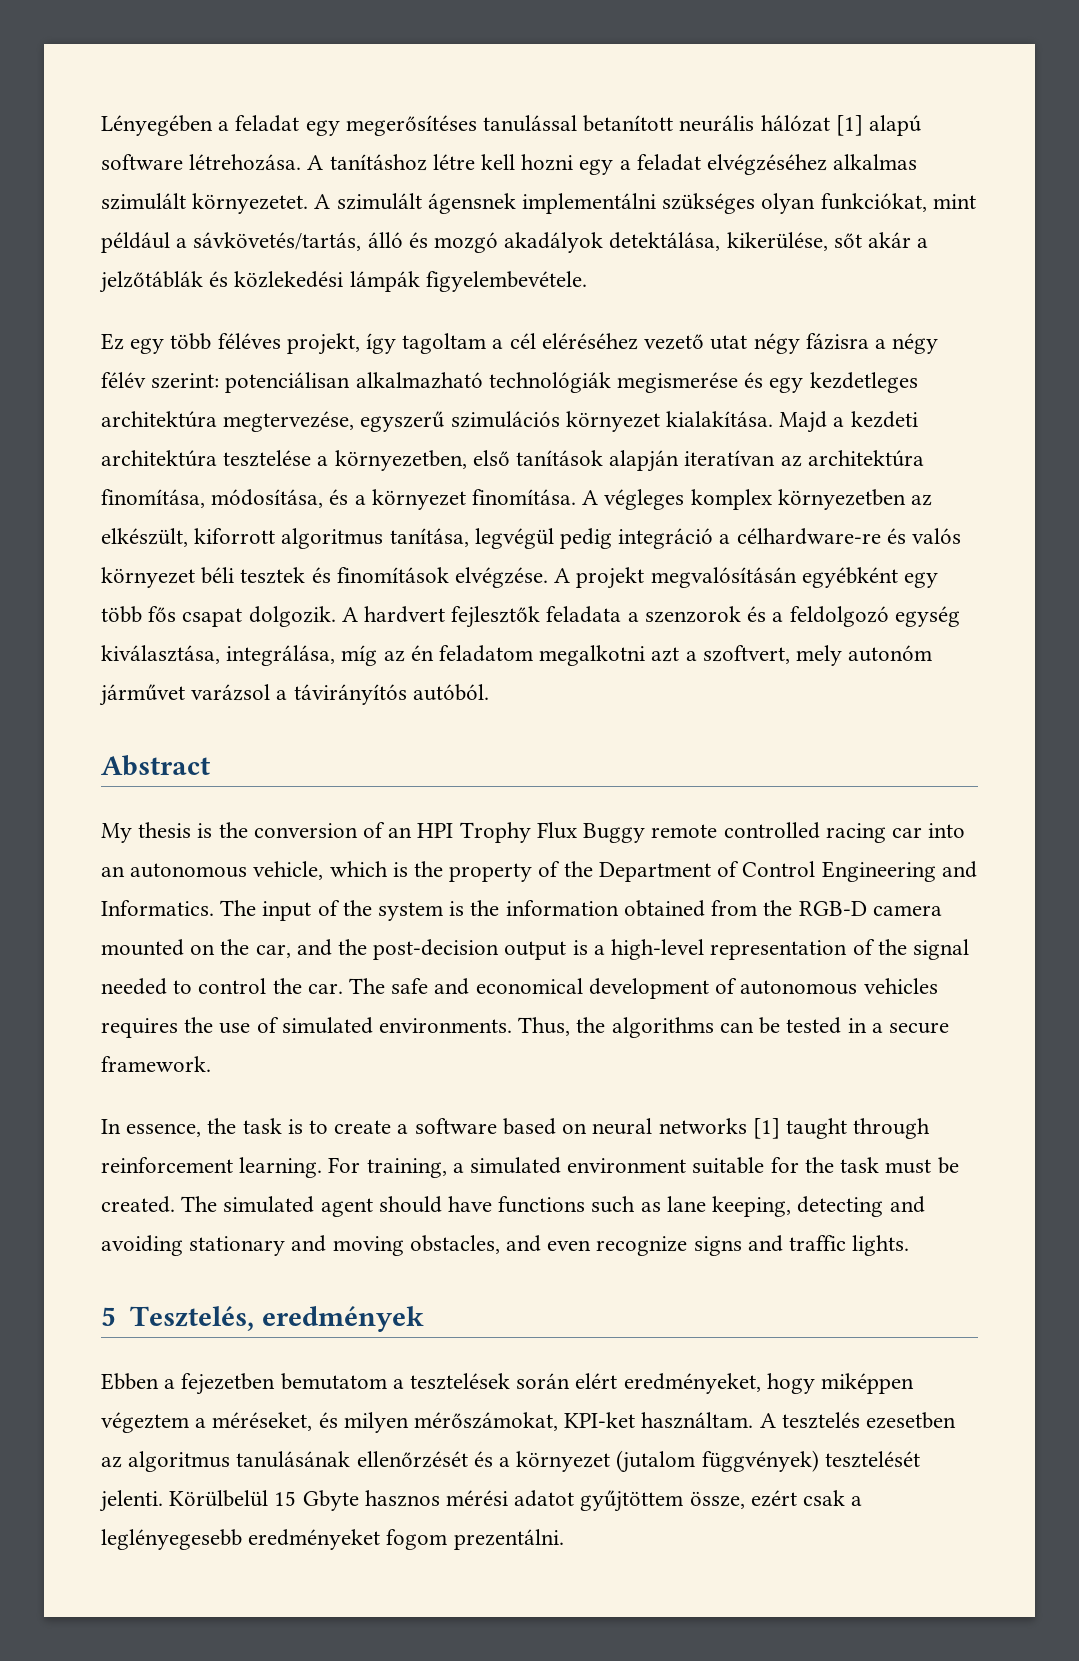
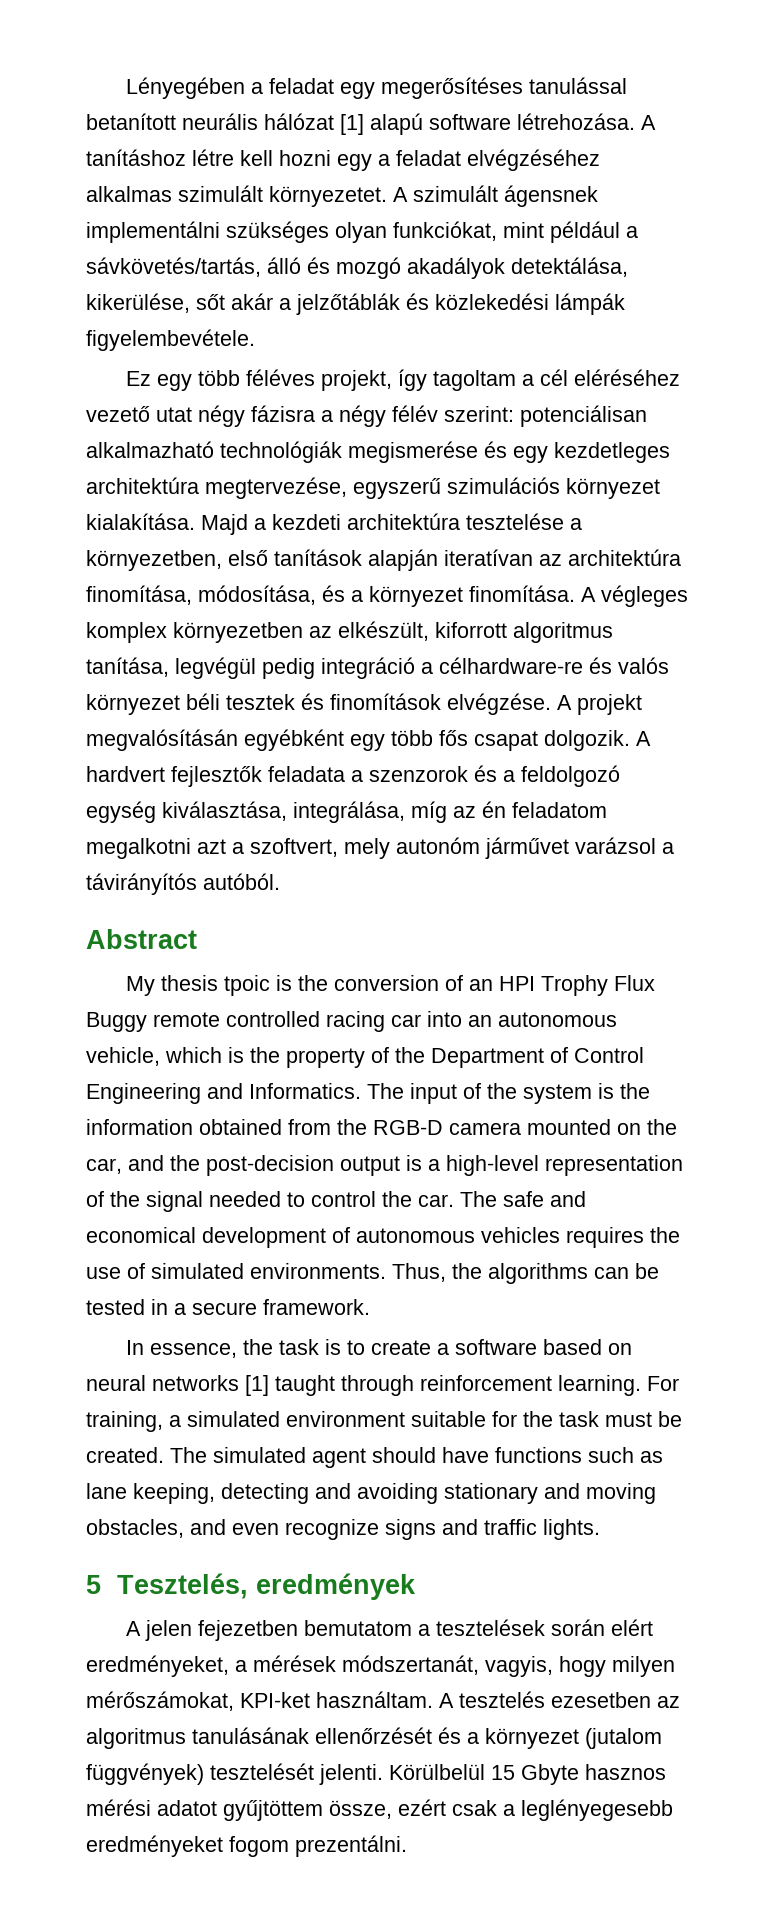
(192, 830) none -> [224,975,271,996] tpoic
[101,1373,176,1390] Ebben a -> [126,1620,193,1641] A jelen
[766,1373,915,1394] [101,1412,338,1433] hogy miképpen végeztem a méréseket, és -> [235,1655,606,1677] a mérések módszertanát, vagyis, hogy

